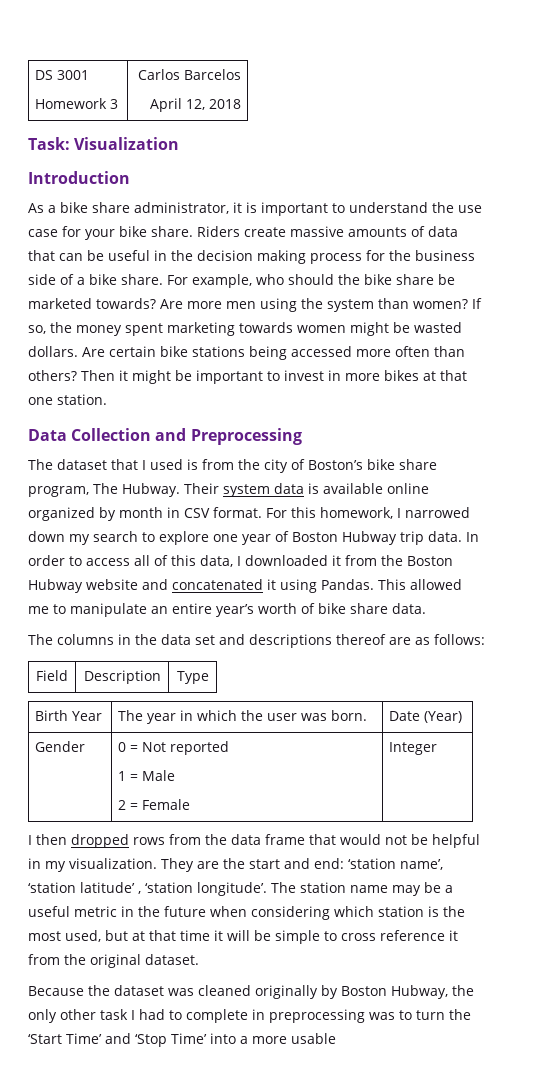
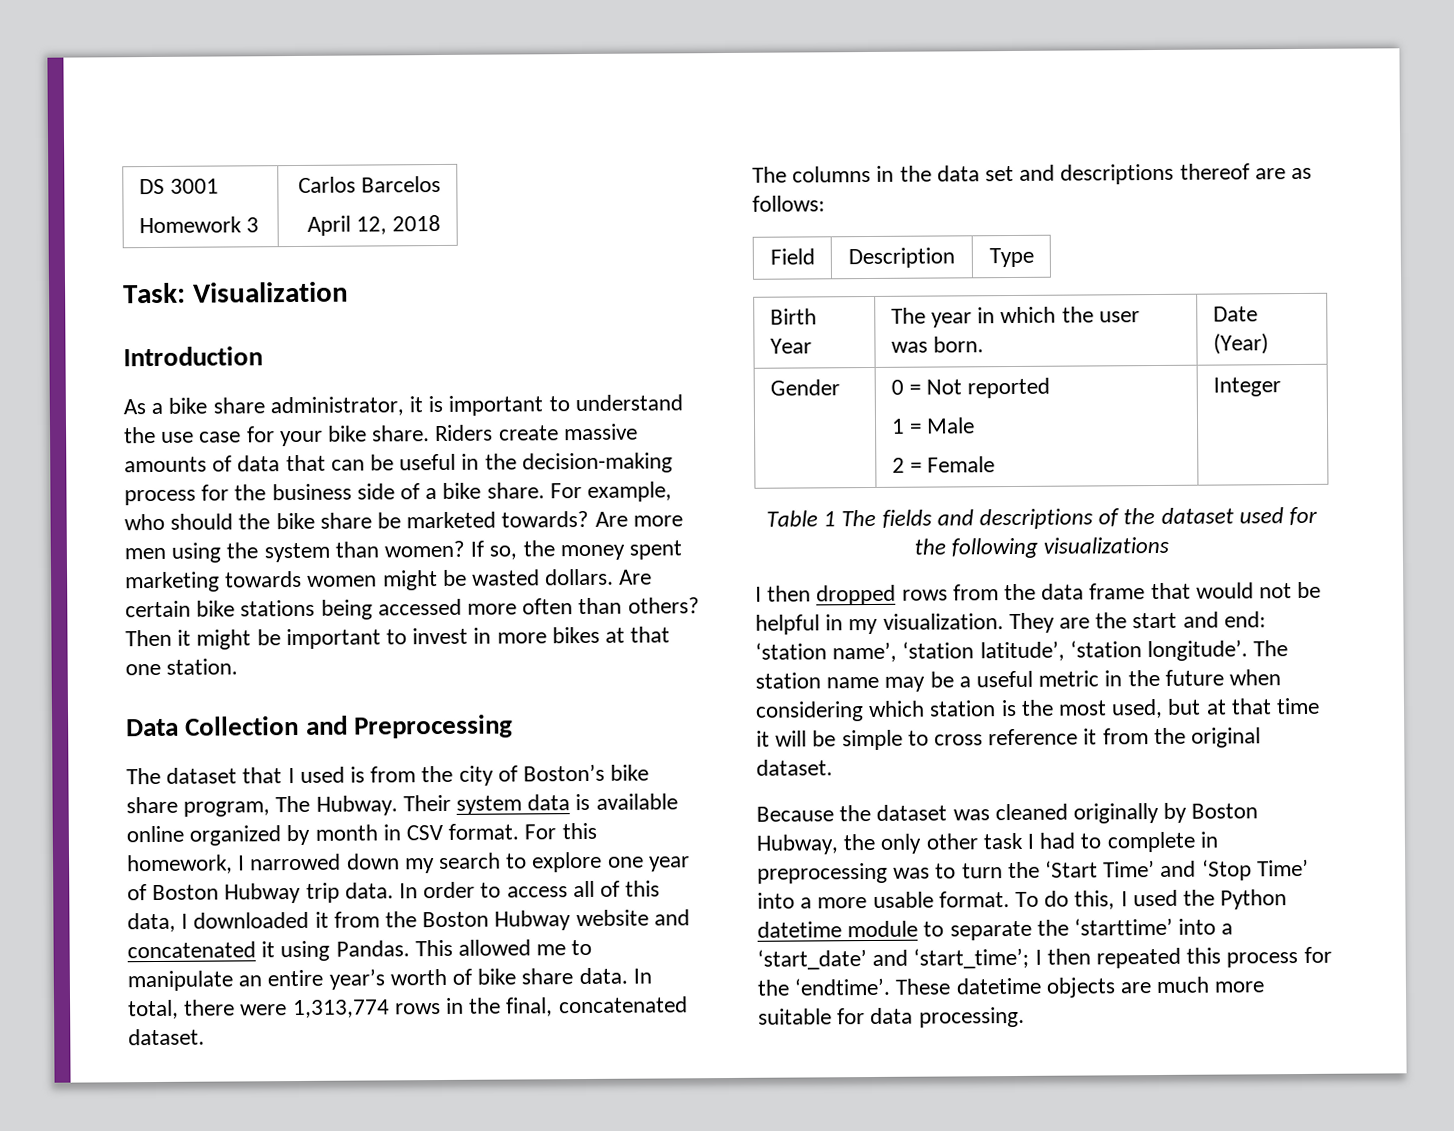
[197,250,306,264] decision making -> [521,452,673,474] decision-making
(426, 608) none -> [632,968,652,984] [128,996,688,1020] [128,1028,205,1046] In total, there were 1,313,774 rows in the final, concatenated dataset.
(438, 748) none -> [765,506,1319,530] [913,536,1170,559] // Table 1 The fields and descriptions of the dataset used for the following visualizations
[80,882,141,894] latitude’ , -> [979,640,1065,662] latitude’,
(336, 1038) none -> [938,889,1288,910] [757,917,1234,941] [757,946,1332,970] [757,976,1265,998] [758,1006,1025,1028] format. To do this, I used the Python datetime module to separate the ‘starttime’ into a ‘start_date’ and ‘start_time’; I then repeated this process for the ‘endtime’. These datetime objects are much more suitable for data processing.

